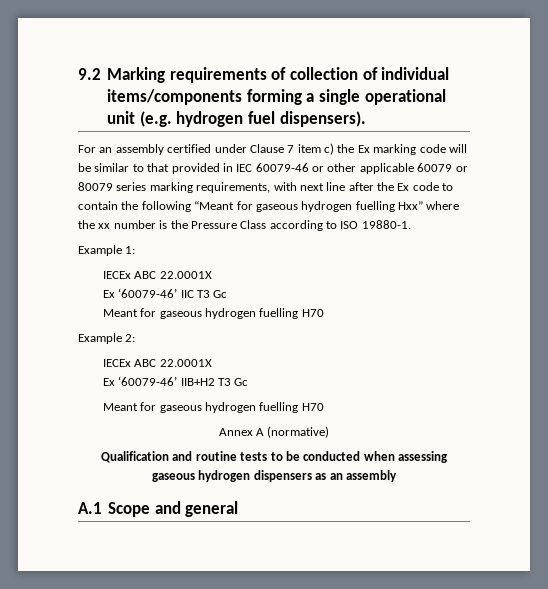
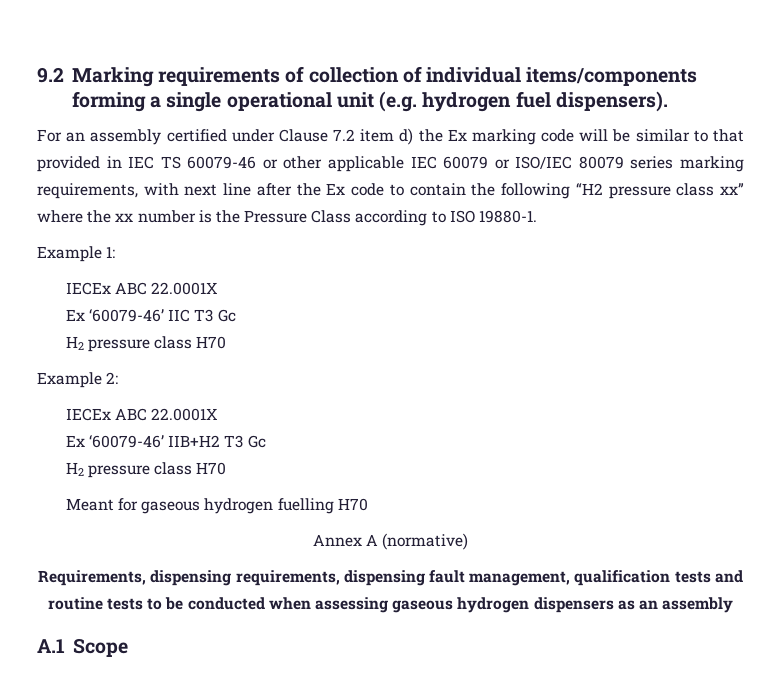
[287,143,334,155] 7 item c) -> [333,128,414,145] 7.2 item d)
(253, 168) none -> [160,156,181,169] TS
(414, 168) none -> [410,156,437,169] IEC
(468, 169) none -> [515,156,573,169] ISO/IEC
[194,201,423,212] “Meant for gaseous hydrogen fuelling Hxx” -> [575,183,745,199] “H2 pressure class xx”
[102,308,299,319] Meant for gaseous hydrogen fuelling -> [65,336,193,352] H2 pressure class
(249, 382) none -> [65,462,227,478] // H2 pressure class H70
[101,451,169,463] Qualification -> [38,570,711,586] Requirements, dispensing requirements, dispensing fault management, qualification tests
[154,501,239,517] and general -> (128, 647) none

